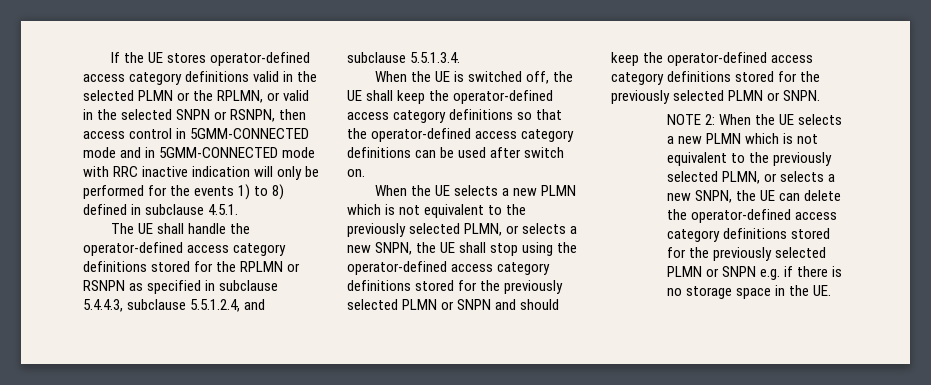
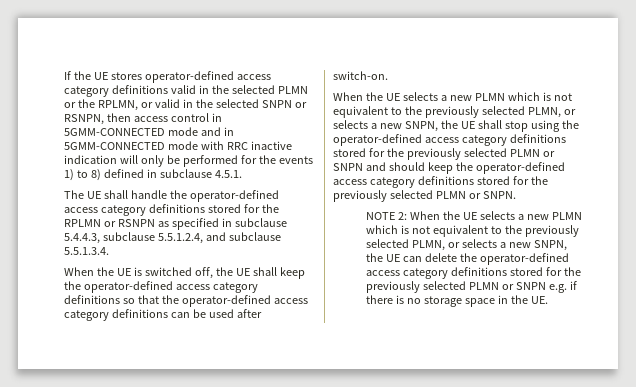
[524,147,565,158] [347,169,365,177] switch on. -> [333,71,388,80] switch-on.

